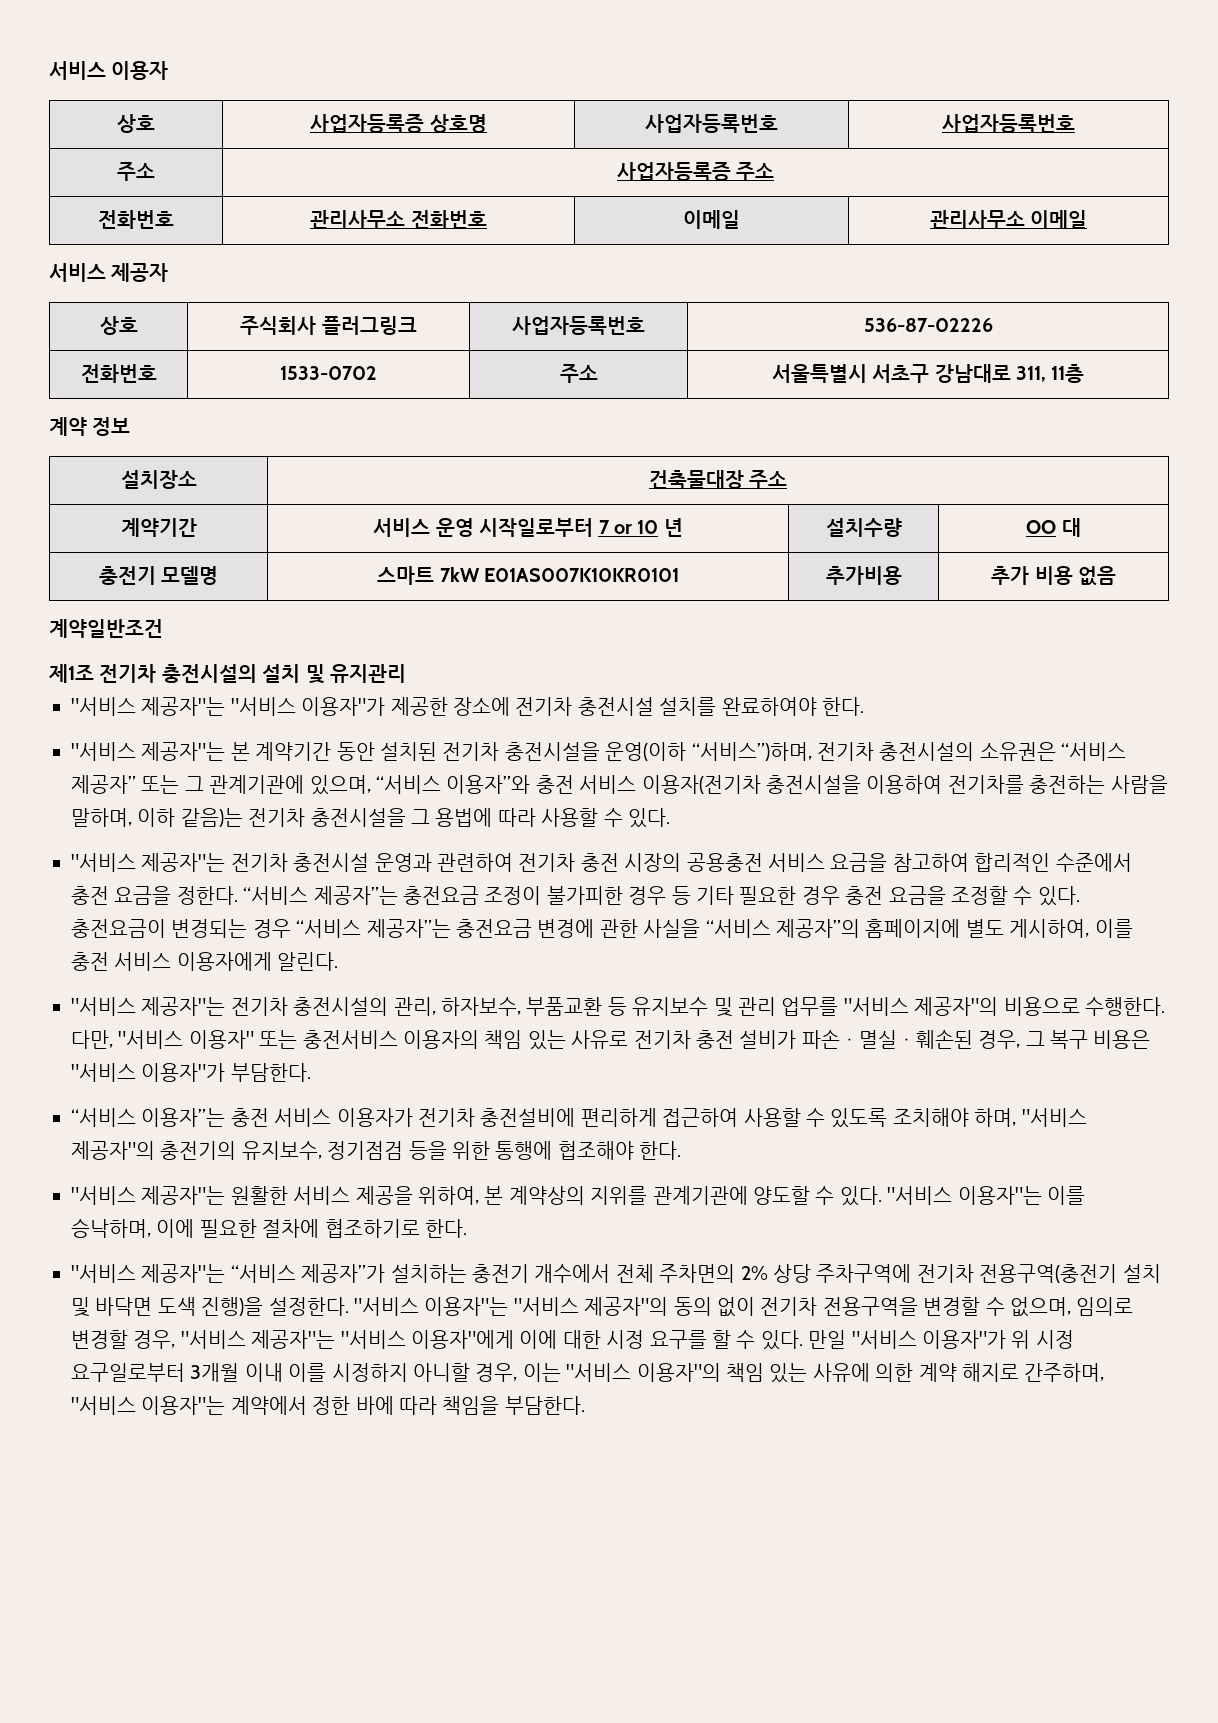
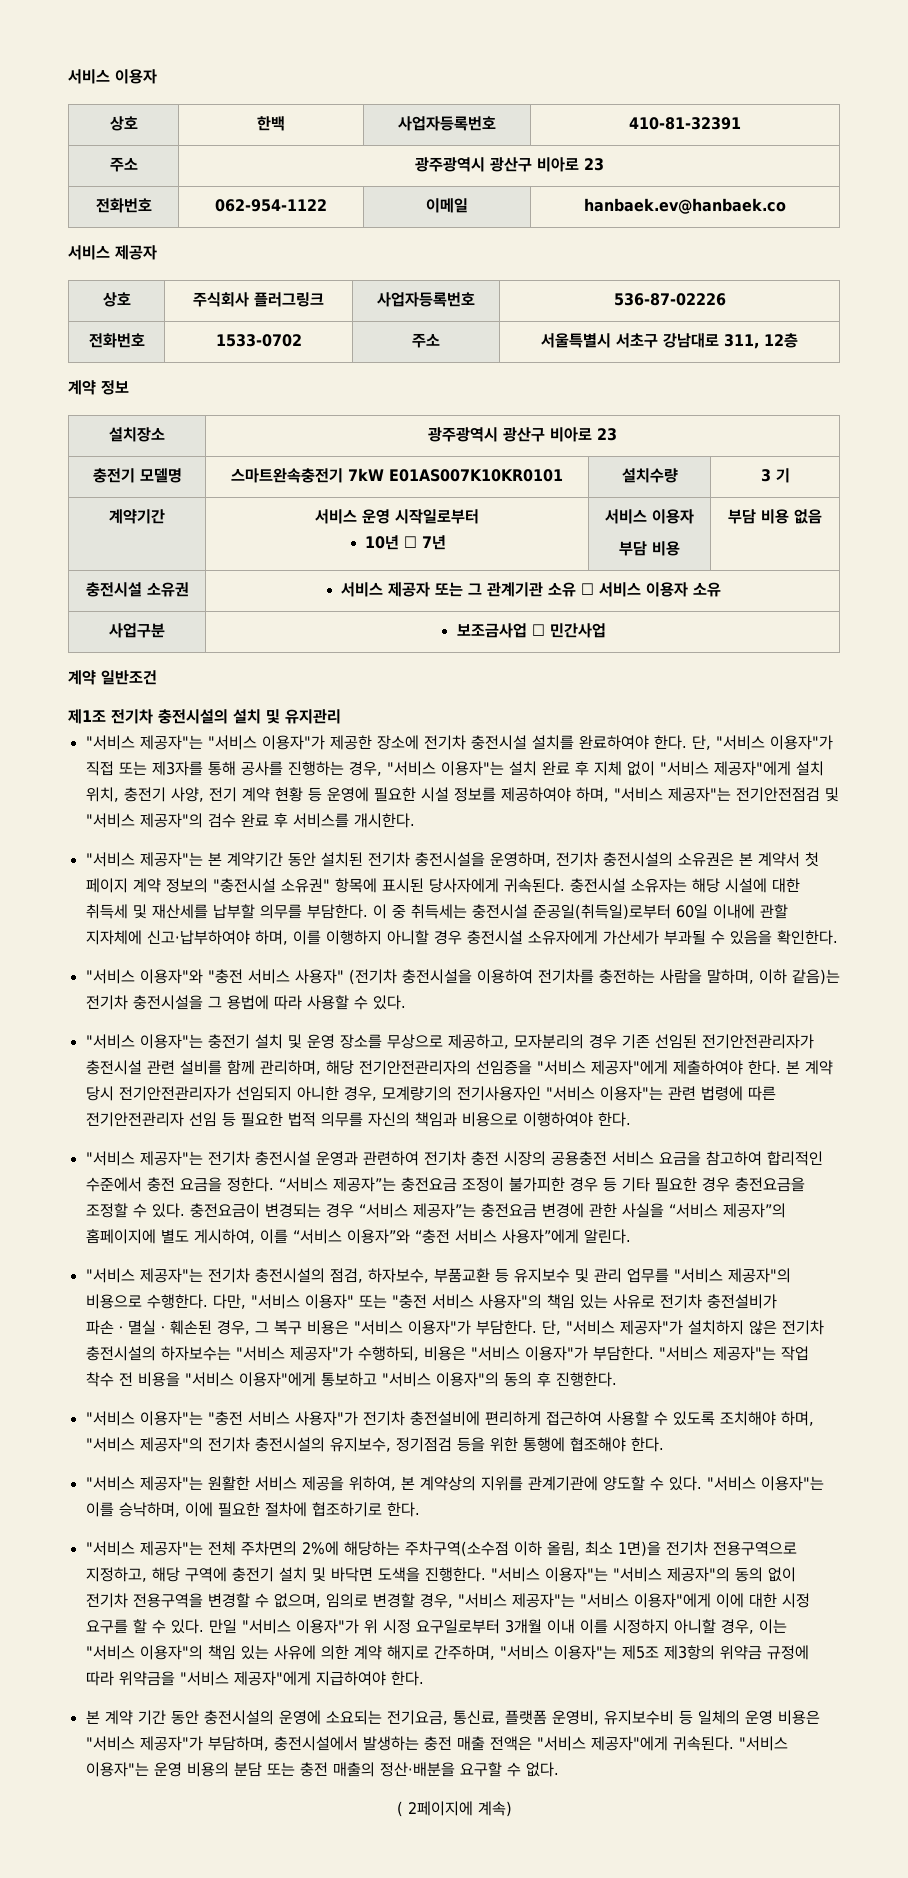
[310,114,487,133] [645,114,778,133] [942,114,1075,133] [117,162,155,181] [616,162,775,181] [98,210,174,229] [310,210,487,229] 사업자등록증 상호명 | 사업자등록번호 | 사업자등록번호 // 주소 | 사업자등록증 주소 // 전화번호 | 관리사무소 전화번호 -> [257,116,285,131] [398,116,496,131] [629,117,741,130] [109,157,138,172] [414,157,604,172] [95,198,152,213] [215,199,327,212] 한백 | 사업자등록번호 | 410-81-32391 // 주소 | 광주광역시 광산구 비아로 23 // 전화번호 | 062-954-1122
[929,210,1088,229] 관리사무소 이메일 -> [584,198,786,214] hanbaek.ev@hanbaek.co
[1051,364,1085,383] 11층 -> [764,333,798,348] 12층
[648,470,788,489] [120,518,197,537] [373,518,683,537] [825,518,902,537] [1026,518,1081,537] [98,566,219,585] [377,566,679,585] [825,566,902,585] [991,566,1116,586] [49,619,163,638] 건축물대장 주소 // 계약기간 | 서비스 운영 시작일로부터 7 or 10 년 | 설치수량 | OO 대 // 충전기 모델명 | 스마트 7kW E01AS007K10KR0101 | 추가비용 | 추가 비용 없음 // 계약일반조건 -> [428,427,617,442] [92,468,182,483] [231,468,563,483] [621,468,678,483] [760,468,790,483] [109,509,165,524] [315,509,479,524] [365,535,447,550] [605,509,694,524] [619,541,680,556] [728,509,822,524] [85,582,189,597] [341,582,722,597] [109,623,165,638] [456,623,606,638] [68,670,157,685] 광주광역시 광산구 비아로 23 // 충전기 모델명 | 스마트완속충전기 7kW E01AS007K10KR0101 | 설치수량 | 3 기 // 계약기간 | 서비스 운영 시작일로부터 // 10년 ☐ 7년 | 서비스 이용자 // 부담 비용 | 부담 비용 없음 // 충전시설 소유권 | 서비스 제공자 또는 그 관계기관 소유 ☐ 서비스 이용자 소유 // 사업구분 | 보조금사업 ☐ 민간사업 // 계약 일반조건
(864, 706) none -> [691,735,833,750] [85,761,824,776] [85,787,839,802] [85,813,415,828] 단, "서비스 이용자"가 직접 또는 제3자를 통해 공사를 진행하는 경우, "서비스 이용자"는 설치 완료 후 지체 없이 "서비스 제공자"에게 설치 위치, 충전기 사양, 전기 계약 현황 등 운영에 필요한 시설 정보를 제공하여야 하며, "서비스 제공자"는 전기안전점검 및 "서비스 제공자"의 검수 완료 후 서비스를 개시한다.
[605,742,812,761] 운영(이하 “서비스”)하며, -> [489,852,551,867] 운영하며,
[1061,742,1127,761] [71,775,761,795] “서비스 제공자” 또는 그 관계기관에 있으며, “서비스 이용자”와 충전 서비스 이용자(전기차 -> [738,852,819,867] [85,878,800,893] [85,904,788,920] [85,930,838,945] [85,969,397,985] 본 계약서 첫 페이지 계약 정보의 "충전시설 소유권" 항목에 표시된 당사자에게 귀속된다. 충전시설 소유자는 해당 시설에 대한 취득세 및 재산세를 납부할 의무를 부담한다. 이 중 취득세는 충전시설 준공일(취득일)로부터 60일 이내에 관할 지자체에 신고·납부하여야 하며, 이를 이행하지 아니할 경우 충전시설 소유자에게 가산세가 부과될 수 있음을 확인한다. // "서비스 이용자"와 "충전 서비스 사용자" (전기차
(670, 818) none -> [85,1034,814,1049] [85,1060,833,1075] [85,1086,776,1101] [85,1112,631,1127] // "서비스 이용자"는 충전기 설치 및 운영 장소를 무상으로 제공하고, 모자분리의 경우 기존 선임된 전기안전관리자가 충전시설 관련 설비를 함께 관리하며, 해당 전기안전관리자의 선임증을 "서비스 제공자"에게 제출하여야 한다. 본 계약 당시 전기안전관리자가 선임되지 아니한 경우, 모계량기의 전기사용자인 "서비스 이용자"는 관련 법령에 따른 전기안전관리자 선임 등 필요한 법적 의무를 자신의 책임과 비용으로 이행하여야 한다.
[845,886,946,905] 충전 요금을 -> [734,1177,805,1192] 충전요금을
[71,952,272,971] 충전 서비스 이용자에게 -> [292,1229,579,1244] “서비스 이용자”와 “충전 서비스 사용자”에게
[393,997,436,1016] 관리, -> [329,1268,363,1283] 점검,
[302,1030,479,1049] 충전서비스 이용자의 -> [391,1294,542,1309] "충전 서비스 사용자"의
[695,1030,797,1049] 충전 설비가 -> [706,1294,777,1309] 충전설비가
[71,1108,413,1127] // “서비스 이용자”는 충전 서비스 이용자가 -> [541,1320,824,1335] [85,1346,809,1361] [85,1372,617,1387] [85,1411,358,1426] 단, "서비스 제공자"가 설치하지 않은 전기차 충전시설의 하자보수는 "서비스 제공자"가 수행하되, 비용은 "서비스 이용자"가 부담한다. "서비스 제공자"는 작업 착수 전 비용을 "서비스 이용자"에게 통보하고 "서비스 이용자"의 동의 후 진행한다. // "서비스 이용자"는 "충전 서비스 사용자"가
[160,1141,237,1160] 충전기의 -> [207,1437,325,1452] 전기차 충전시설의
[230,1264,1161,1283] [71,1297,349,1317] “서비스 제공자”가 설치하는 충전기 개수에서 전체 주차면의 2% 상당 주차구역에 전기차 전용구역(충전기 설치 및 바닥면 도색 진행)을 설정한다. -> [207,1541,797,1557] [85,1567,486,1582] 전체 주차면의 2%에 해당하는 주차구역(소수점 이하 올림, 최소 1면)을 전기차 전용구역으로 지정하고, 해당 구역에 충전기 설치 및 바닥면 도색을 진행한다.
[230,1396,585,1415] 계약에서 정한 바에 따라 책임을 부담한다. -> [621,1645,809,1660] [85,1671,424,1686] [85,1710,820,1725] [85,1736,788,1751] [85,1762,559,1777] [396,1801,512,1817] 제5조 제3항의 위약금 규정에 따라 위약금을 "서비스 제공자"에게 지급하여야 한다. // 본 계약 기간 동안 충전시설의 운영에 소요되는 전기요금, 통신료, 플랫폼 운영비, 유지보수비 등 일체의 운영 비용은 "서비스 제공자"가 부담하며, 충전시설에서 발생하는 충전 매출 전액은 "서비스 제공자"에게 귀속된다. "서비스 이용자"는 운영 비용의 분담 또는 충전 매출의 정산·배분을 요구할 수 없다. // ( 2페이지에 계속)

